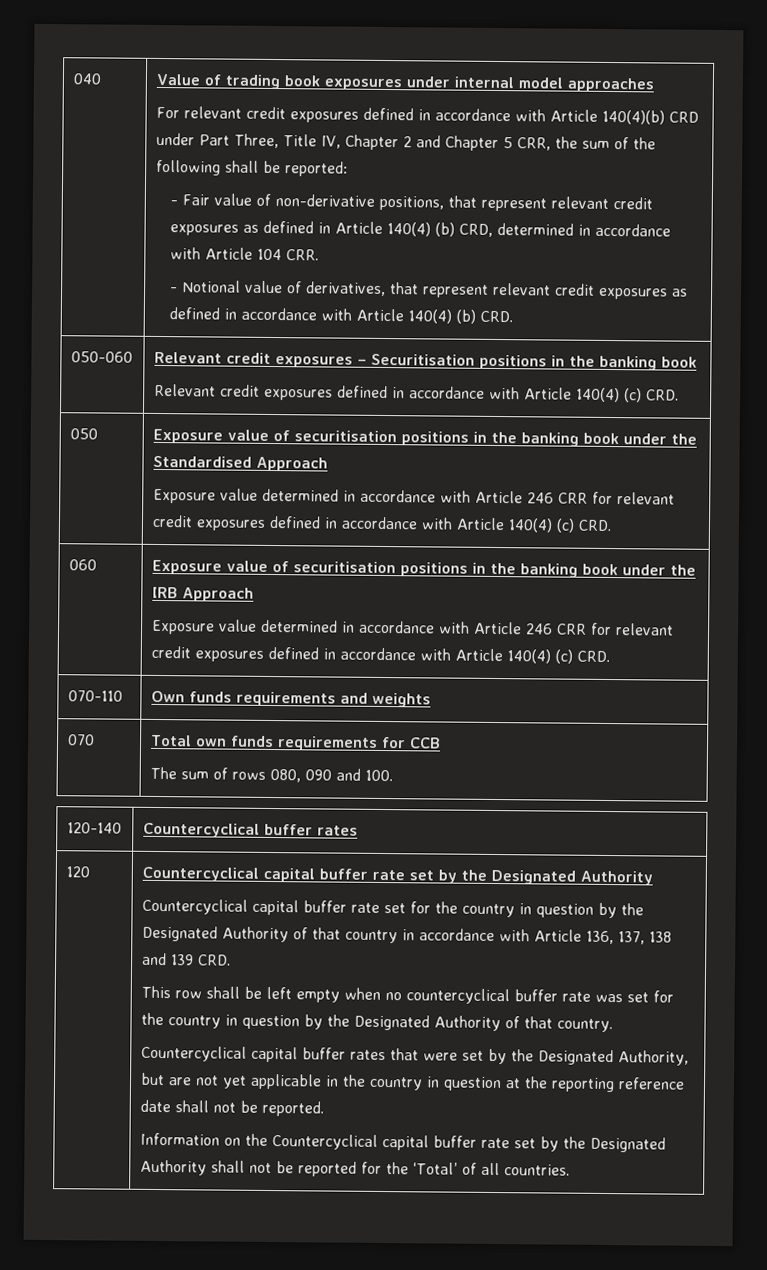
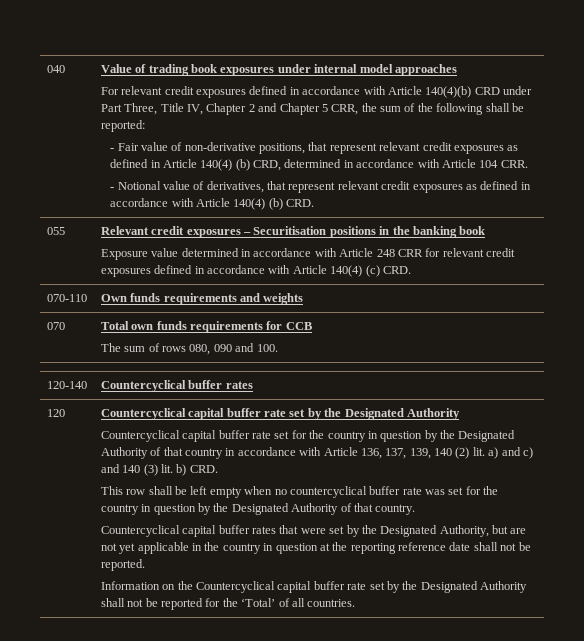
[70,351,133,363] 050-060 -> [46,227,65,235] 055
[153,383,679,403] [69,428,98,440] [152,428,697,447] [152,455,328,472] [152,488,675,505] [151,514,612,533] [68,559,97,571] [151,559,696,578] [151,586,254,602] [151,619,553,635] // Relevant credit exposures defined in accordance with Article 140(4) (c) CRD. // 050 | Exposure value of securitisation positions in the banking book under the Standardised Approach // Exposure value determined in accordance with Article 246 CRR for relevant credit exposures defined in accordance with Article 140(4) (c) CRD. // 060 | Exposure value of securitisation positions in the banking book under the IRB Approach // Exposure value determined in accordance with Article 246 -> [100,248,395,260] // Exposure value determined in accordance with Article 248
[648,931,672,943] [141,952,194,966] 138 and 139 -> [409,447,533,459] [100,464,187,476] 139, 140 (2) lit. a) and c) and 140 (3) lit. b)

